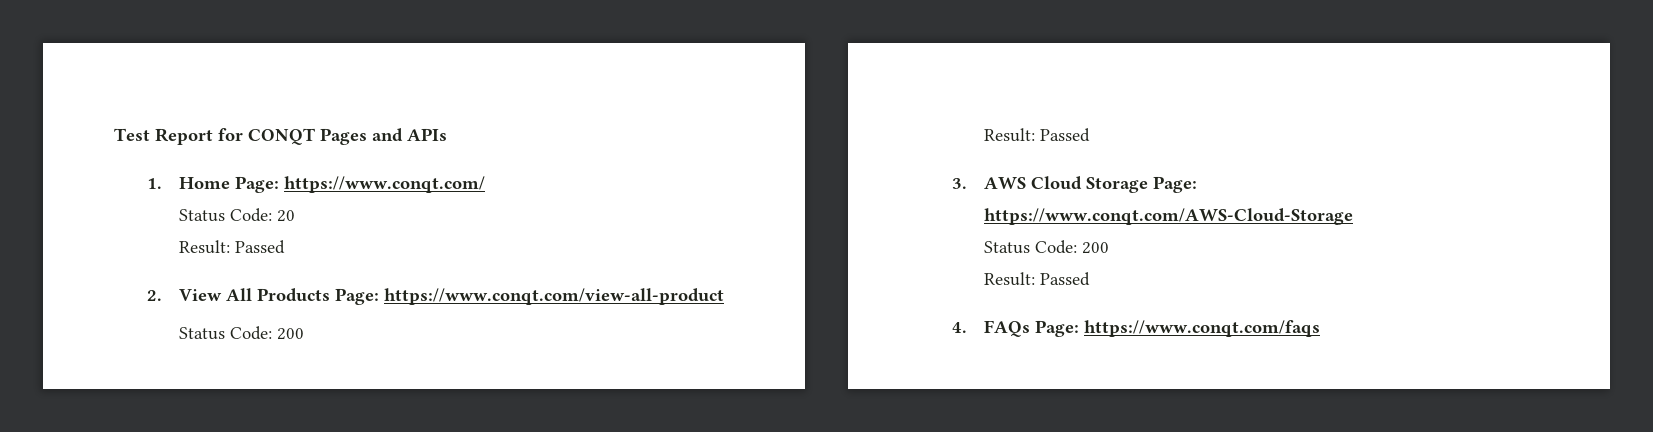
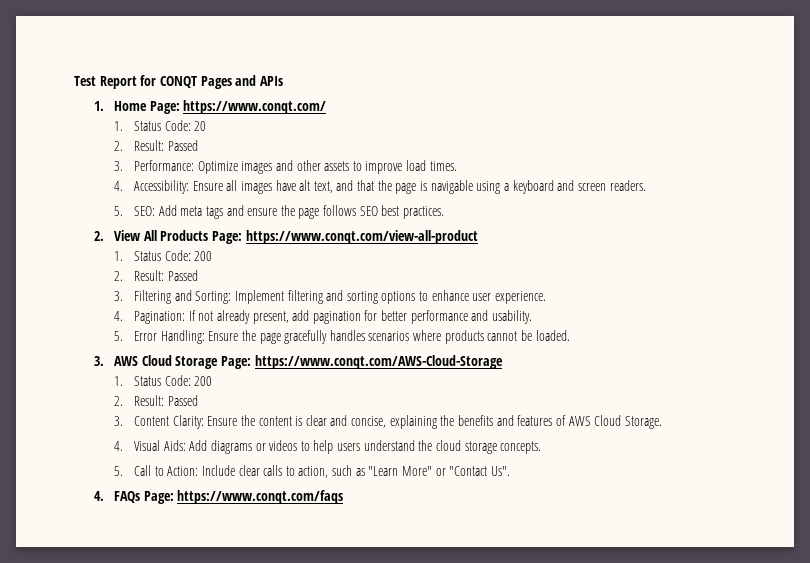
(486, 184) none -> [113,121,123,131] 1.
[179,240,286,254] Result: Passed -> [113,140,198,151] [113,160,457,174] [113,180,646,194] [113,205,445,219] 2. Result: Passed // 3. Performance: Optimize images and other assets to improve load times. // 4. Accessibility: Ensure all images have alt text, and that the page is navigable using a keyboard and screen readers. // 5. SEO: Add meta tags and ensure the page follows SEO best practices.
[179,326,305,340] [984,128,1091,142] Status Code: 200 // Result: Passed -> [113,250,213,261] [113,270,198,281] [113,290,547,304] [113,310,533,324] [113,330,570,344] 1. Status Code: 200 // 2. Result: Passed // 3. Filtering and Sorting: Implement filtering and sorting options to enhance user experience. // 4. Pagination: If not already present, add pagination for better performance and usability. // 5. Error Handling: Ensure the page gracefully handles scenarios where products cannot be loaded.
[984,240,1110,254] [984,272,1091,286] Status Code: 200 // Result: Passed -> [113,375,213,386] [113,395,198,406] [113,415,662,429] [113,440,542,454] [113,465,510,478] 1. Status Code: 200 // 2. Result: Passed // 3. Content Clarity: Ensure the content is clear and concise, explaining the benefits and features of AWS Cloud Storage. // 4. Visual Aids: Add diagrams or videos to help users understand the cloud storage concepts. // 5. Call to Action: Include clear calls to action, such as "Learn More" or "Contact Us".

